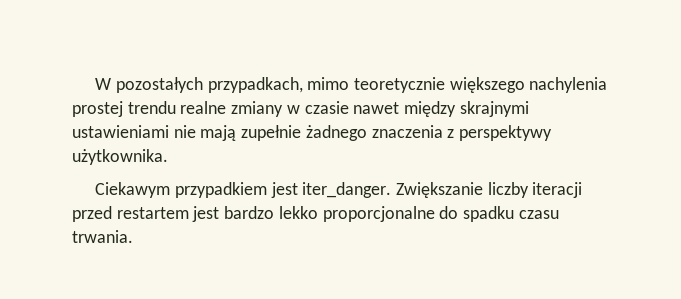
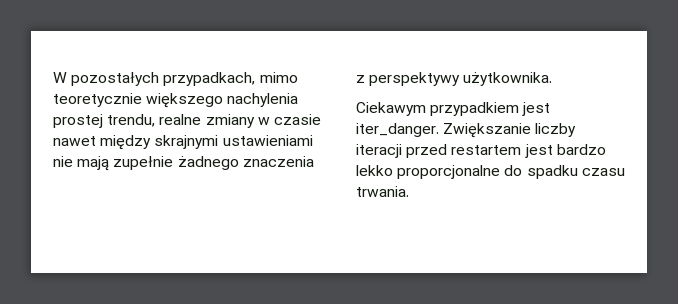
[127,101,176,114] trendu -> [107,114,156,127] trendu,

